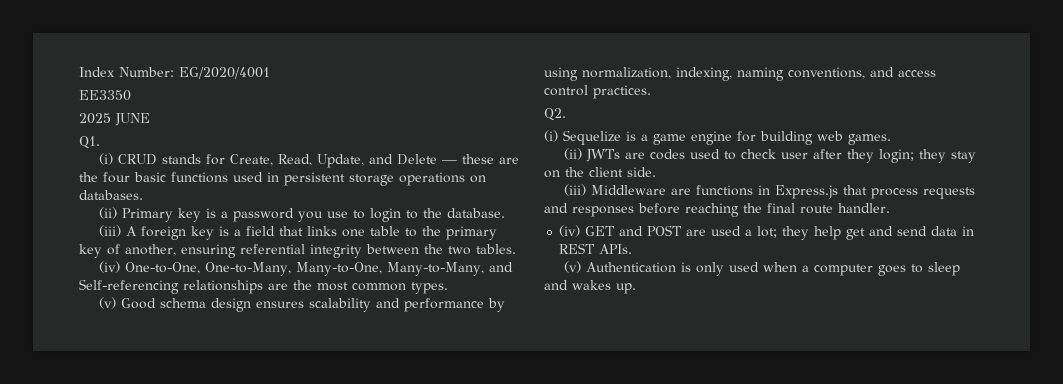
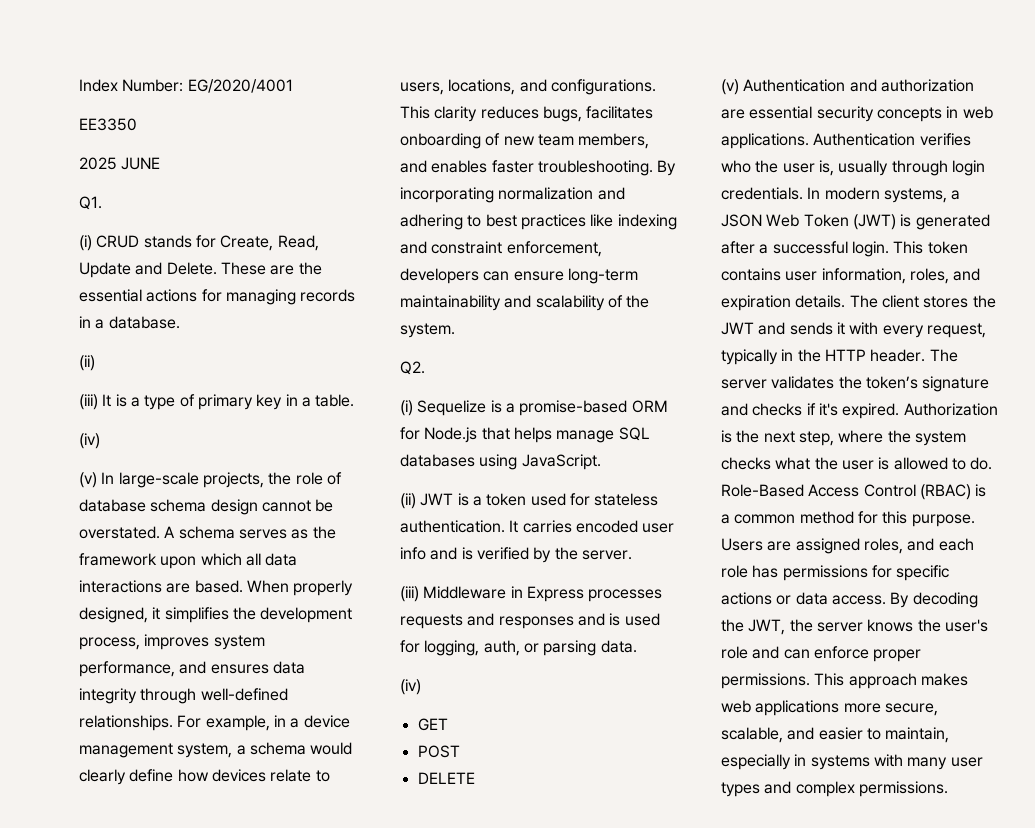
[316,154,519,168] [79,172,486,186] [79,190,143,200] [98,207,505,222] [98,225,497,240] [79,244,516,258] [98,261,513,276] [79,279,448,294] [98,297,505,312] [544,67,936,81] [544,85,651,99] Update, and Delete — these are the four basic functions used in persistent storage operations on databases. // (ii) Primary key is a password you use to login to the database. // (iii) A foreign key is a field that links one table to the primary key of another, ensuring referential integrity between the two tables. // (iv) One-to-One, One-to-Many, Many-to-One, Many-to-Many, and Self-referencing relationships are the most common types. // (v) Good schema design ensures scalability and performance by using normalization, indexing, naming conventions, and access control practices. -> [79,262,322,278] [79,289,356,305] [79,316,180,329] [79,355,95,371] [79,394,355,410] [79,433,100,449] [79,472,342,488] [79,499,334,515] [79,526,336,539] [79,553,298,569] [79,580,354,596] [79,607,353,623] [79,634,265,650] [79,661,305,677] [79,688,288,704] [79,715,350,731] [79,742,353,758] [79,769,330,785] [400,79,656,95] [400,106,654,122] [400,133,650,149] [400,160,677,176] [400,187,625,203] [400,214,677,230] [400,241,602,257] [400,268,638,284] [400,295,650,311] [400,323,455,338] Update and Delete. These are the essential actions for managing records in a database. // (ii) // (iii) It is a type of primary key in a table. // (iv) // (v) In large-scale projects, the role of database schema design cannot be overstated. A schema serves as the framework upon which all data interactions are based. When properly designed, it simplifies the development process, improves system performance, and ensures data integrity through well-defined relationships. For example, in a device management system, a schema would clearly define how devices relate to users, locations, and configurations. This clarity reduces bugs, facilitates onboarding of new team members, and enables faster troubleshooting. By incorporating normalization and adhering to best practices like indexing and constraint enforcement, developers can ensure long-term maintainability and scalability of the system.
[653,131,891,145] [563,148,976,163] [544,167,656,178] [563,184,975,199] [544,203,890,217] [559,225,581,237] game engine for building web games. // (ii) JWTs are codes used to check user after they login; they stay on the client side. // (iii) Middleware are functions in Express.js that process requests and responses before reaching the final route handler. // (iv) -> [519,400,668,416] [400,427,650,443] [400,454,601,470] [400,493,659,509] [400,520,675,533] [400,547,632,563] [400,586,663,602] [400,613,660,629] [400,640,637,656] [400,679,421,695] promise-based ORM for Node.js that helps manage SQL databases using JavaScript. // (ii) JWT is a token used for stateless authentication. It carries encoded user info and is verified by the server. // (iii) Middleware in Express processes requests and responses and is used for logging, auth, or parsing data. // (iv) //
[619,226,644,236] and -> (448, 724) //
[686,226,975,240] [559,243,633,254] [563,261,960,276] [544,280,636,294] are used a lot; they help get and send data in REST APIs. // (v) Authentication is only used when a computer goes to sleep and wakes up. -> [417,772,475,784] [721,79,974,95] [721,106,993,122] [721,133,971,149] [721,160,985,176] [721,187,961,203] [721,214,990,230] [721,241,968,257] [721,268,981,284] [721,295,996,311] [721,322,986,338] [721,349,958,365] [721,376,990,392] [721,403,998,419] [721,430,966,446] [721,457,993,470] [721,484,987,500] [721,511,975,527] [721,538,974,554] [721,565,950,581] [721,592,978,608] [721,619,988,635] [721,646,922,662] [721,673,968,689] [721,700,938,716] [721,727,950,743] [721,754,983,770] [721,781,948,797] // DELETE // (v) Authentication and authorization are essential security concepts in web applications. Authentication verifies who the user is, usually through login credentials. In modern systems, a JSON Web Token (JWT) is generated after a successful login. This token contains user information, roles, and expiration details. The client stores the JWT and sends it with every request, typically in the HTTP header. The server validates the token’s signature and checks if it's expired. Authorization is the next step, where the system checks what the user is allowed to do. Role-Based Access Control (RBAC) is a common method for this purpose. Users are assigned roles, and each role has permissions for specific actions or data access. By decoding the JWT, the server knows the user's role and can enforce proper permissions. This approach makes web applications more secure, scalable, and easier to maintain, especially in systems with many user types and complex permissions.

